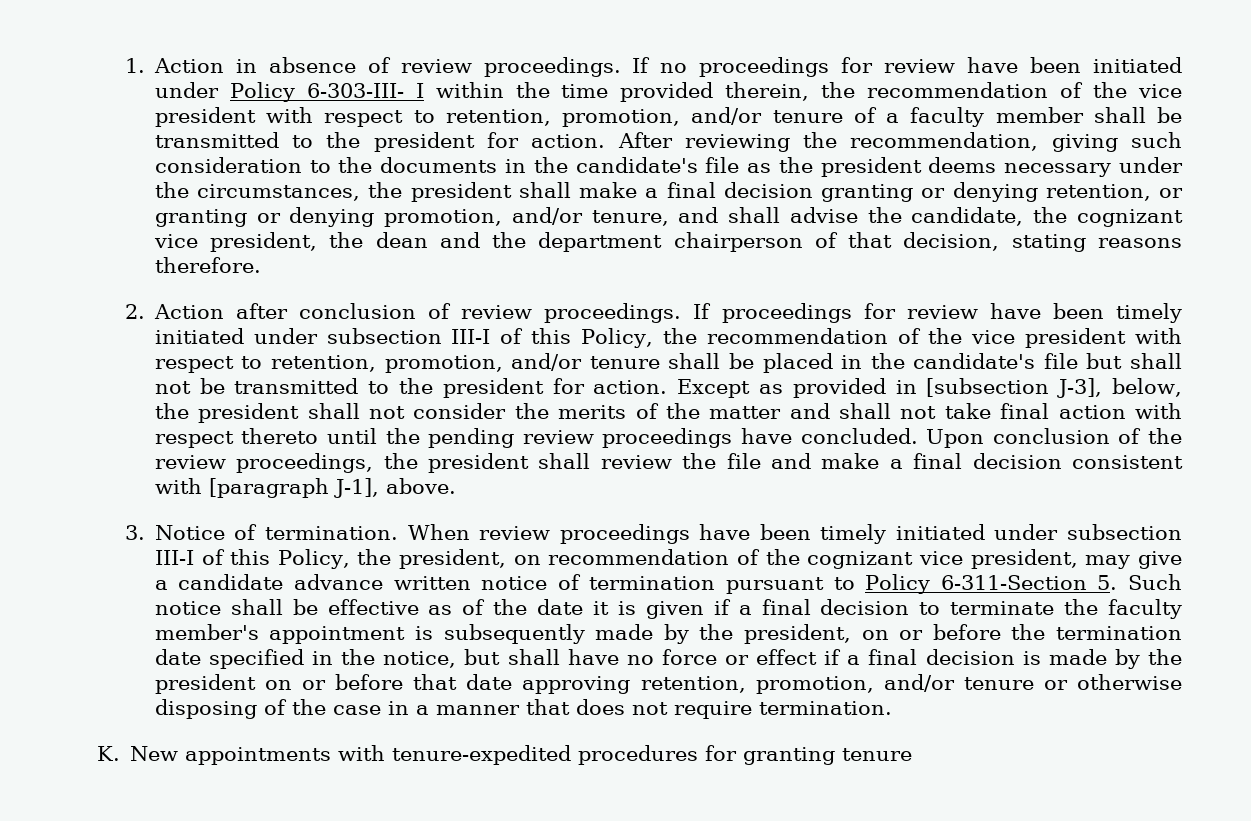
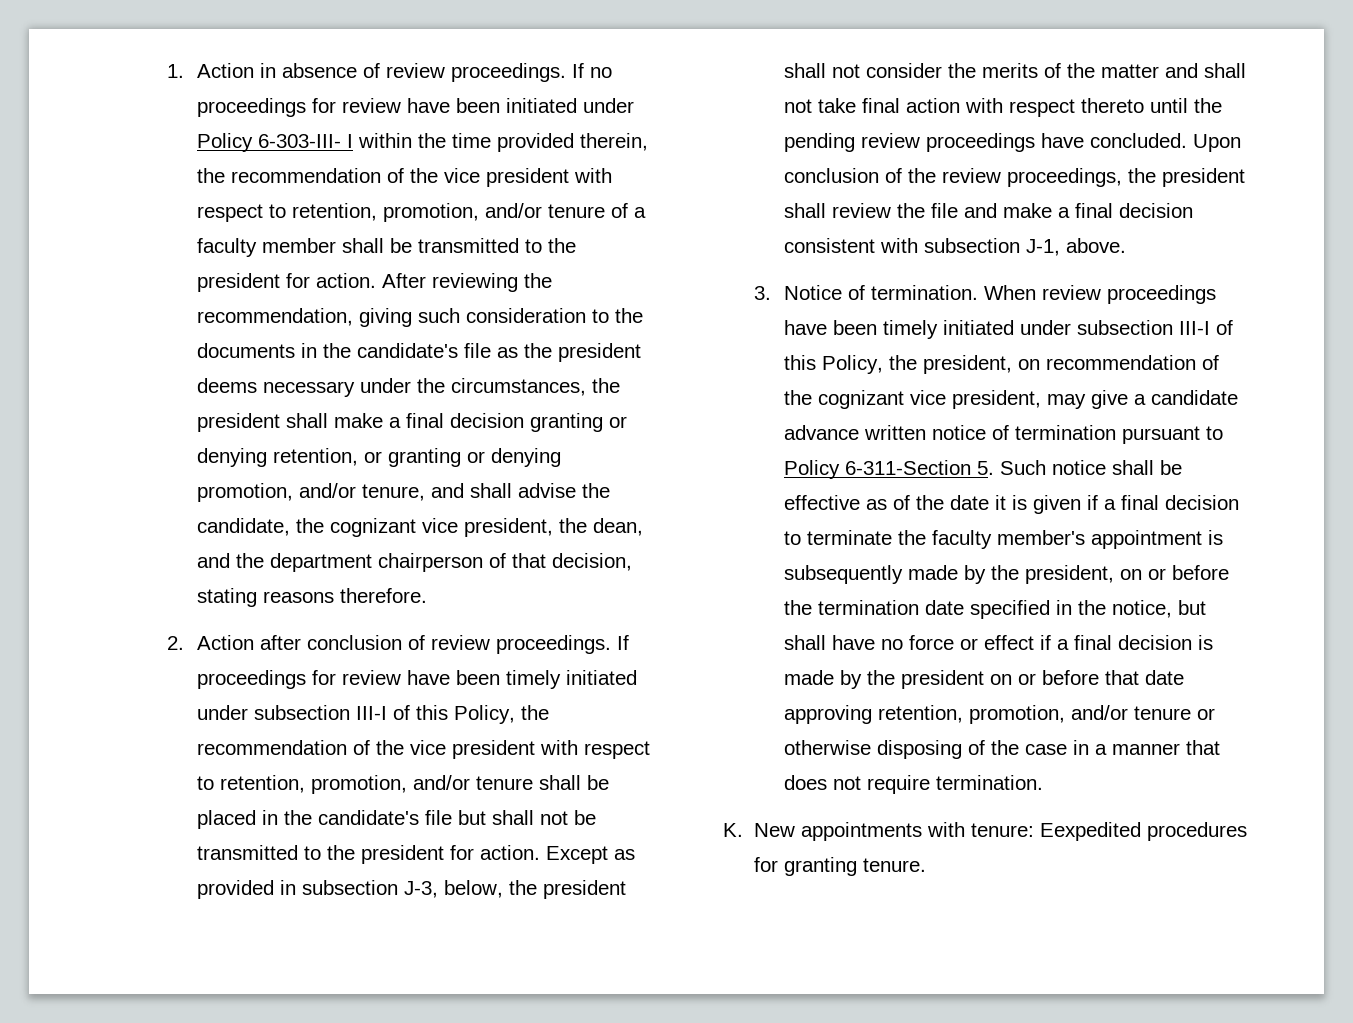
[375,232,428,248] dean -> [593,518,644,536] dean,
[926,378,1103,398] [subsection J-3], -> [302,880,439,898] subsection J-3,
[208,478,379,498] [paragraph J-1], -> [924,238,1061,256] subsection J-1,
[392,745,572,765] tenure-expedited -> [970,822,1141,841] tenure: Eexpedited
[842,748,913,761] tenure -> [862,858,926,872] tenure.

